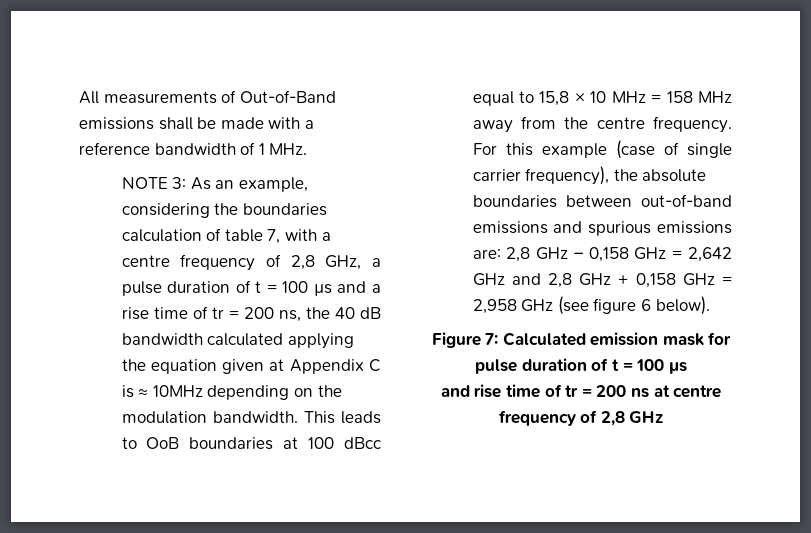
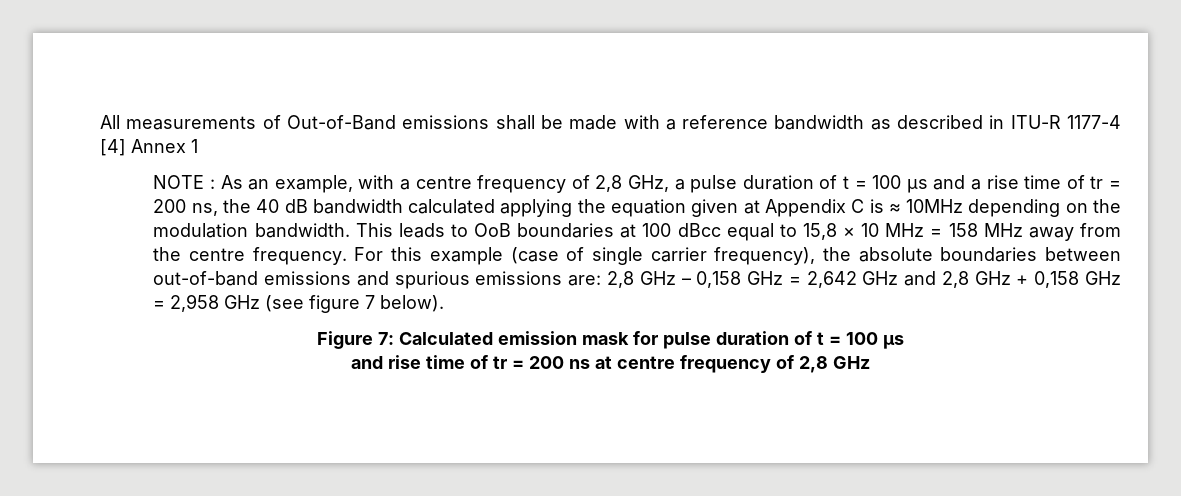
[240,142,256,155] of -> [870,115,1121,130] [100,139,186,156] as described in ITU-R 1177-4 [4] Annex
[269,143,308,155] MHz. -> (198, 146) none
[172,177,187,189] 3: -> [210,179,216,189] :
[121,203,327,218] [121,228,281,244] considering the boundaries calculation of table 7, -> (353, 184) none
[640,299,651,311] 6 -> [365,295,376,309] 7

